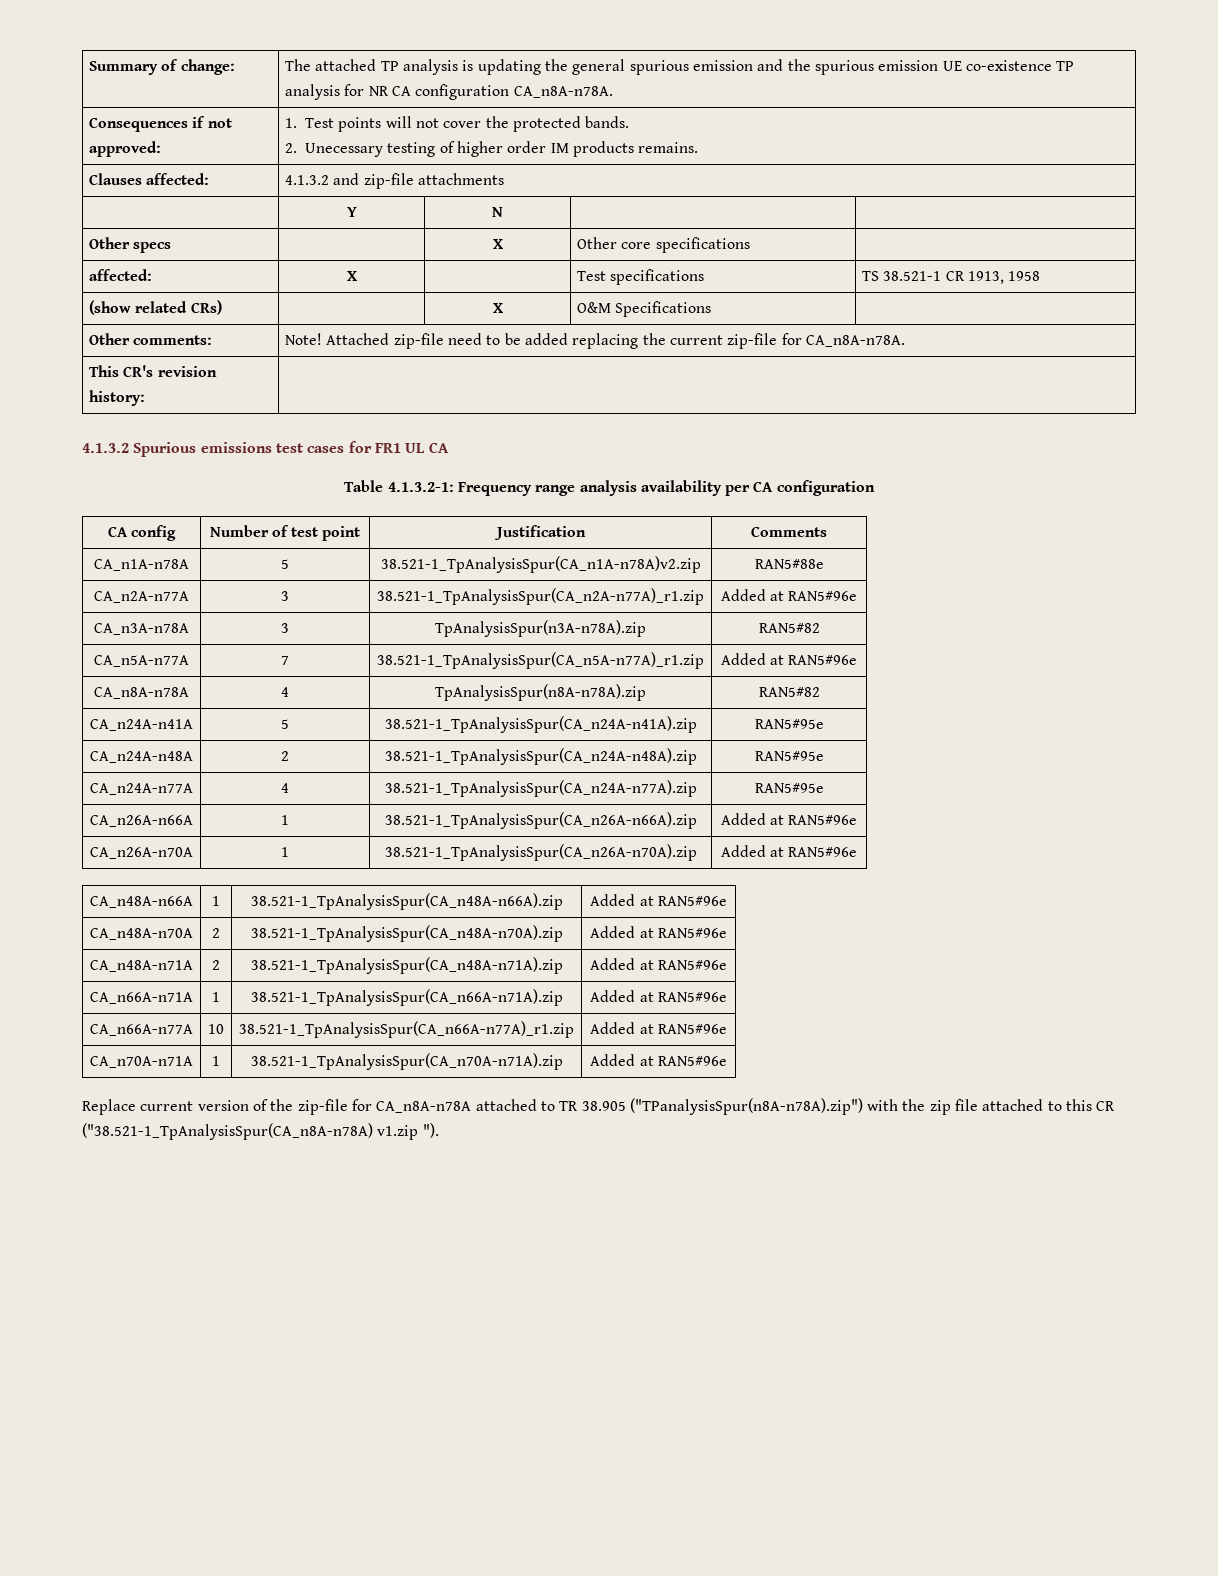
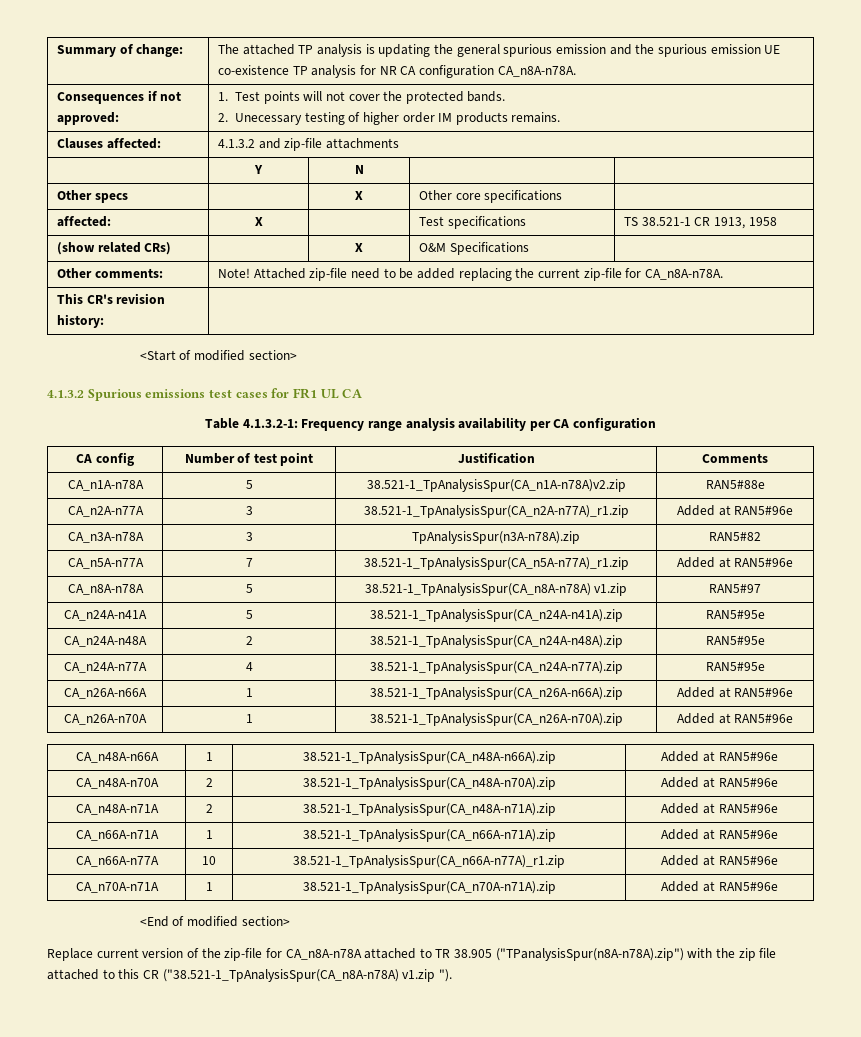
(146, 398) none -> [139,350,297,361] // <Start of modified section>
[281,687,289,697] [435,684,646,701] [758,687,820,697] 4 | TpAnalysisSpur(n8A-n78A).zip | RAN5#82 -> [245,584,253,593] [364,583,628,596] [709,584,761,593] 5 | 38.521-1_TpAnalysisSpur(CA_n8A-n78A) v1.zip | RAN5#97
(727, 1061) none -> [139,916,290,927] // <End of modified section>

